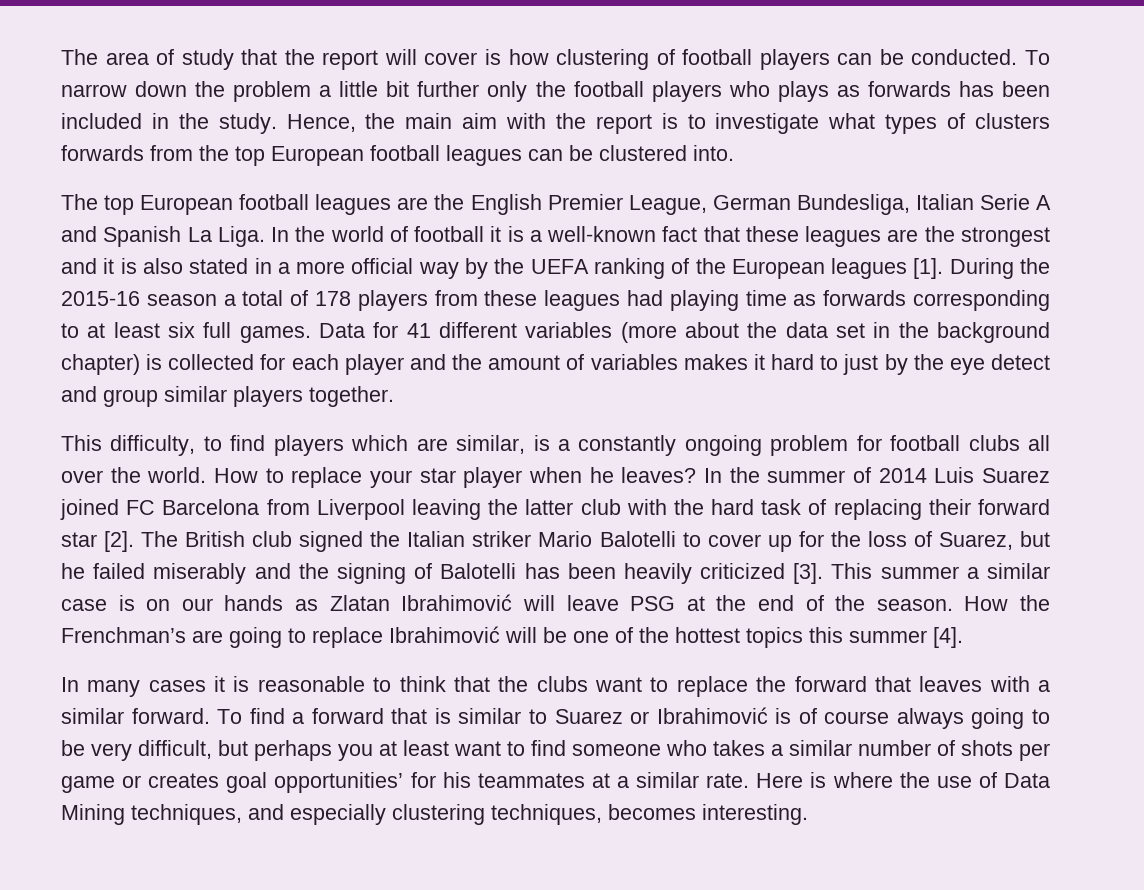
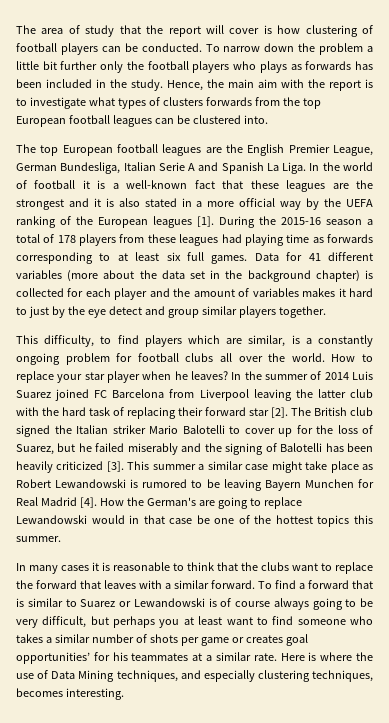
[118,594,953,611] is on our hands as Zlatan Ibrahimović will leave PSG at the end of the season. -> [271,461,373,473] [16,479,374,491] [16,497,97,508] might take place as Robert Lewandowski is rumored to be leaving Bayern Munchen for Real Madrid [4].
[61,627,186,643] Frenchman’s -> [146,497,196,506] German's
[389,626,537,643] Ibrahimović will -> [16,515,193,524] Lewandowski would in that case
[849,627,963,648] summer [4]. -> [16,536,61,542] summer.
[656,707,768,724] Ibrahimović -> [133,598,205,607] Lewandowski

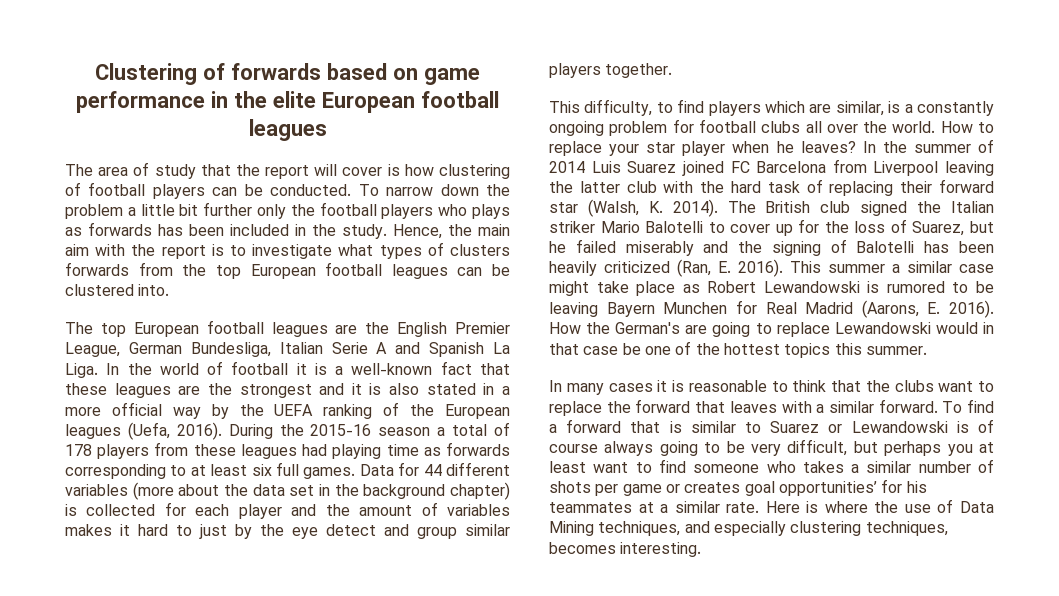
(16, 29) none -> [95,63,480,85] [76,91,499,113] [248,119,327,141] Clustering of forwards based on game performance in the elite European football leagues //
[197,216,214,227] [1]. -> [127,422,222,440] (Uefa, 2016).
[308,253,321,261] 41 -> [423,464,442,476] 44
[271,407,288,418] [2]. -> [587,199,718,217] (Walsh, K. 2014).
[106,461,124,472] [3]. -> [677,259,783,277] (Ran, E. 2016).
[79,497,97,508] [4]. -> [861,300,994,318] (Aarons, E. 2016).

